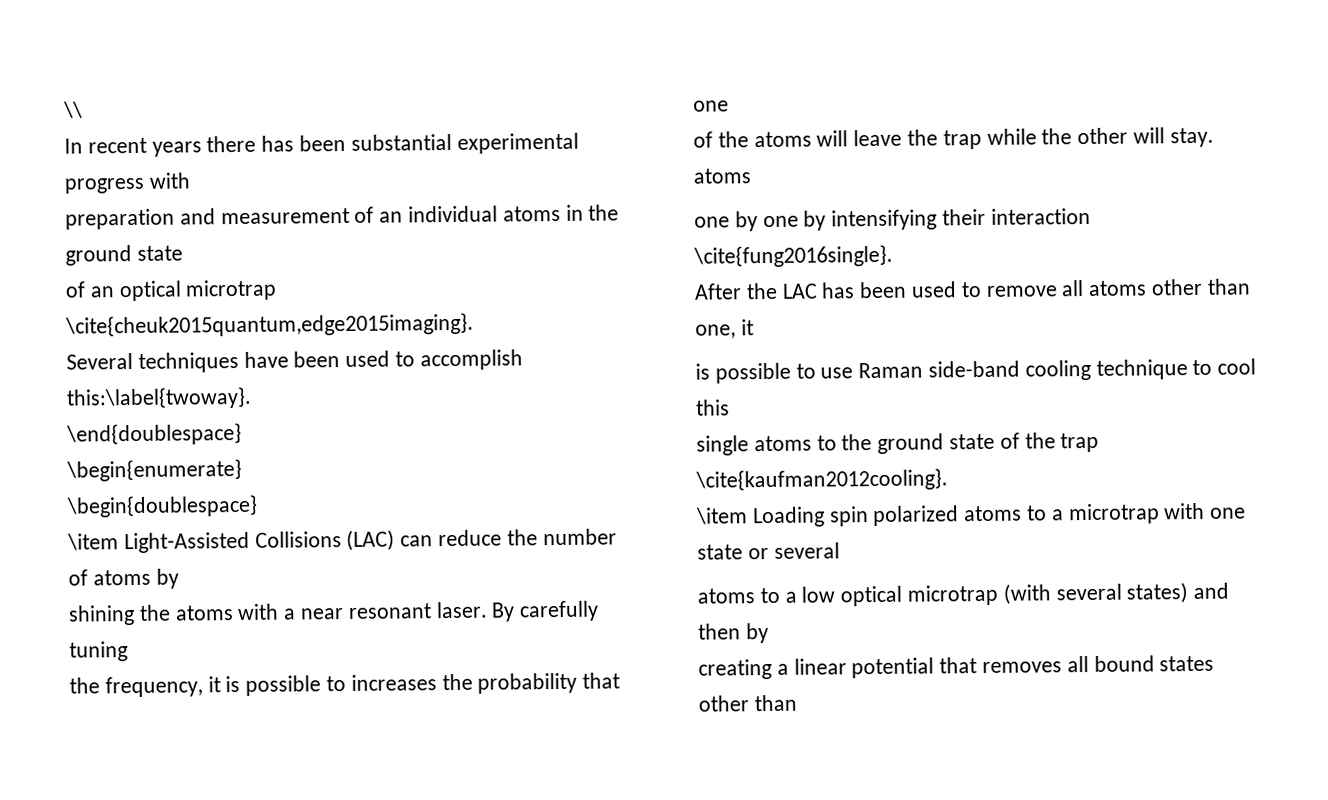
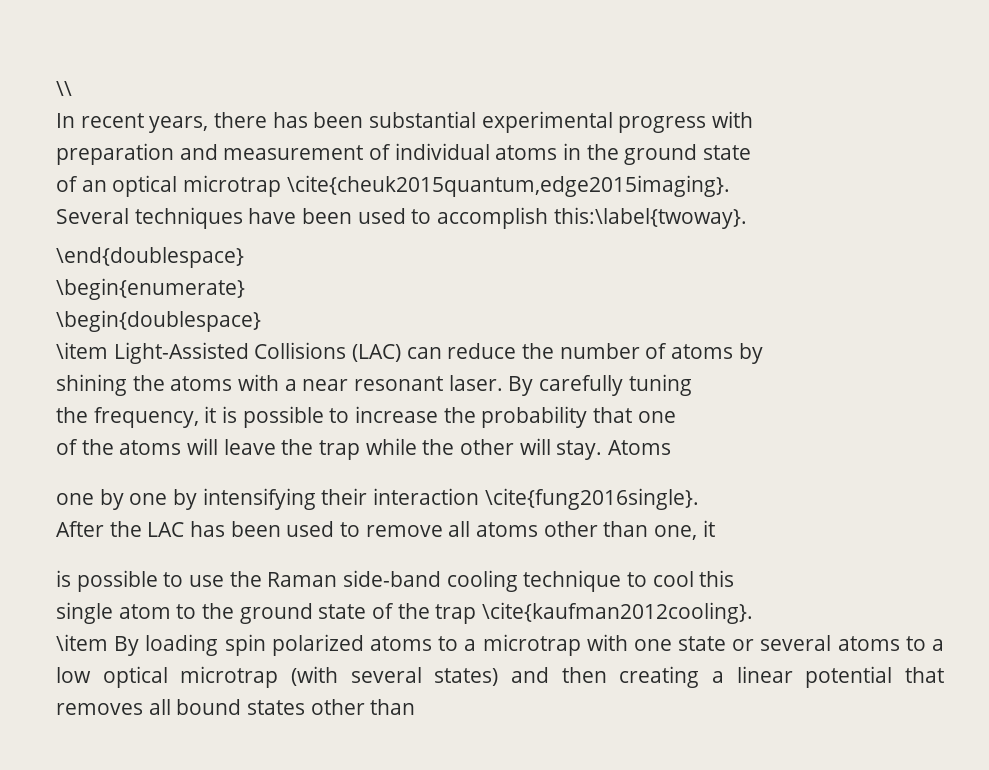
[151,141,202,157] years -> [149,116,209,133] years,
[379,211,404,223] an -> (392, 152) none
[350,674,437,691] increases -> [355,406,439,423] increase
[693,168,751,184] atoms -> [608,440,672,455] Atoms
(854, 373) none -> [229,571,262,587] the
[753,435,812,452] atoms -> [118,604,171,619] atom
[752,506,825,528] Loading -> [114,634,219,656] By loading
(840, 550) // -> (832, 643) none
[745,623,769,644] by // -> (607, 675) none

